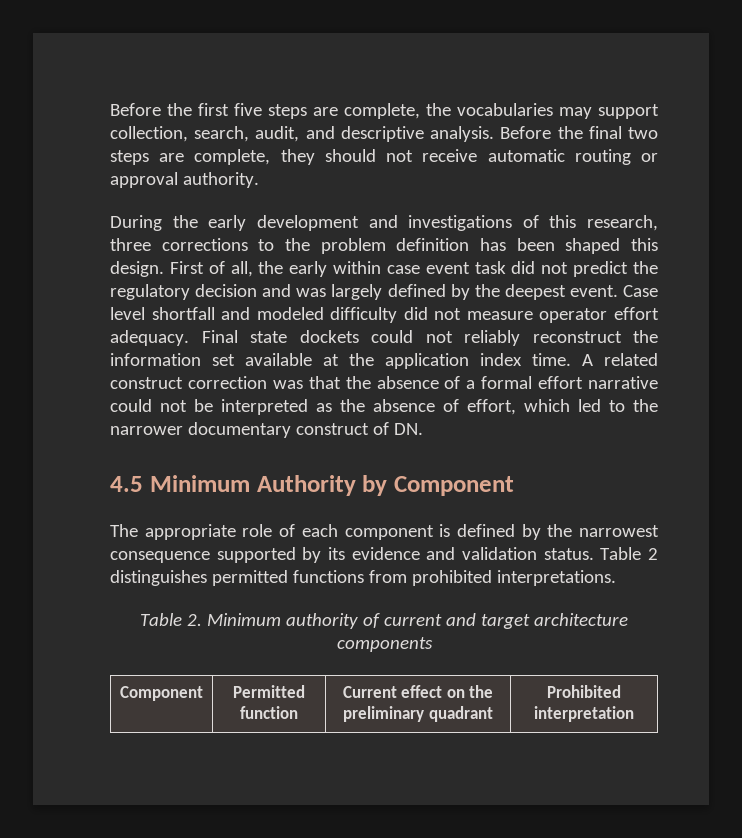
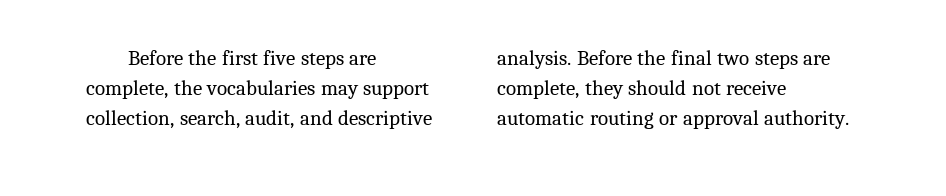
[110,215,658,231] [110,238,658,254] [110,261,659,277] [110,284,659,300] [110,307,659,323] [110,330,658,346] [110,353,658,369] [110,376,658,389] [110,399,658,415] [110,422,423,438] [110,475,514,496] [110,524,659,540] [110,547,658,563] [110,570,616,586] [140,613,628,629] [336,637,433,652] [120,686,203,701] [233,685,305,698] [240,706,298,719] [342,685,494,698] [343,706,493,722] [547,685,621,698] [534,706,634,722] // During the early development and investigations of this research, three corrections to the problem definition has been shaped this design. First of all, the early within case event task did not predict the regulatory decision and was largely defined by the deepest event. Case level shortfall and modeled difficulty did not measure operator effort adequacy. Final state dockets could not reliably reconstruct the information set available at the application index time. A related construct correction was that the absence of a formal effort narrative could not be interpreted as the absence of effort, which led to the narrower documentary construct of DN. // 4.5 Minimum Authority by Component // The appropriate role of each component is defined by the narrowest consequence supported by its evidence and validation status. Table 2 distinguishes permitted functions from prohibited interpretations. // Table 2. Minimum authority of current and target architecture components // Component | Permitted function | Current effect on the preliminary quadrant | Prohibited interpretation -> (850, 119) none

